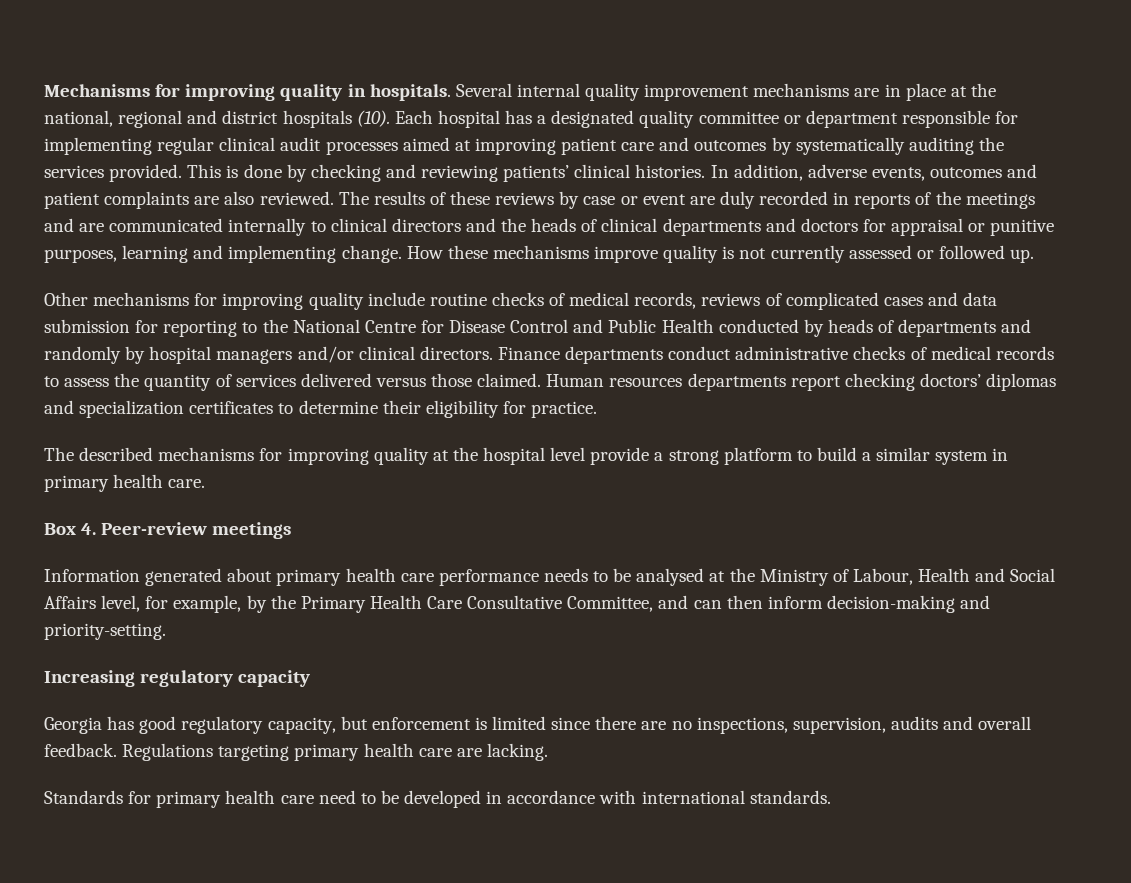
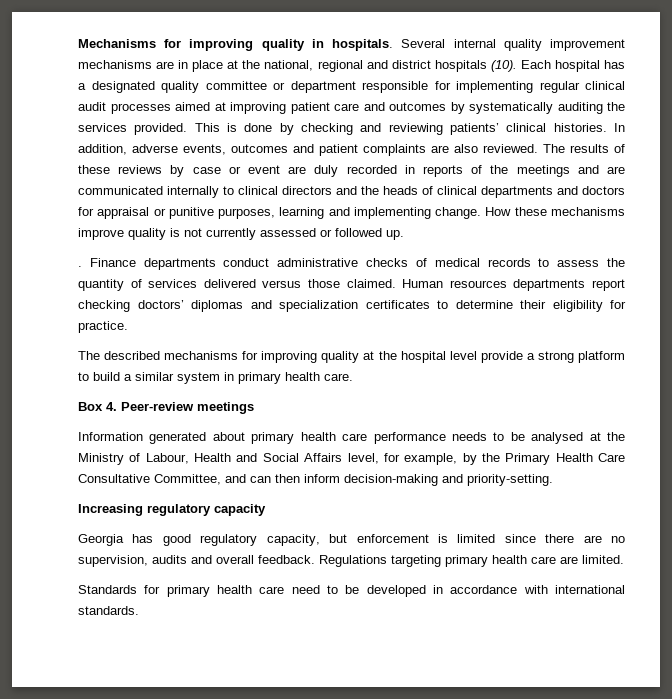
[44,292,998,310] [44,319,1032,337] [44,346,493,364] Other mechanisms for improving quality include routine checks of medical records, reviews of complicated cases and data submission for reporting to the National Centre for Disease Control and Public Health conducted by heads of departments and randomly by hospital managers and/or clinical directors. -> [78,266,82,267] .
[696,717,788,734] inspections, -> (626, 539) none
[486,743,548,761] lacking. -> [582,555,624,564] limited.

